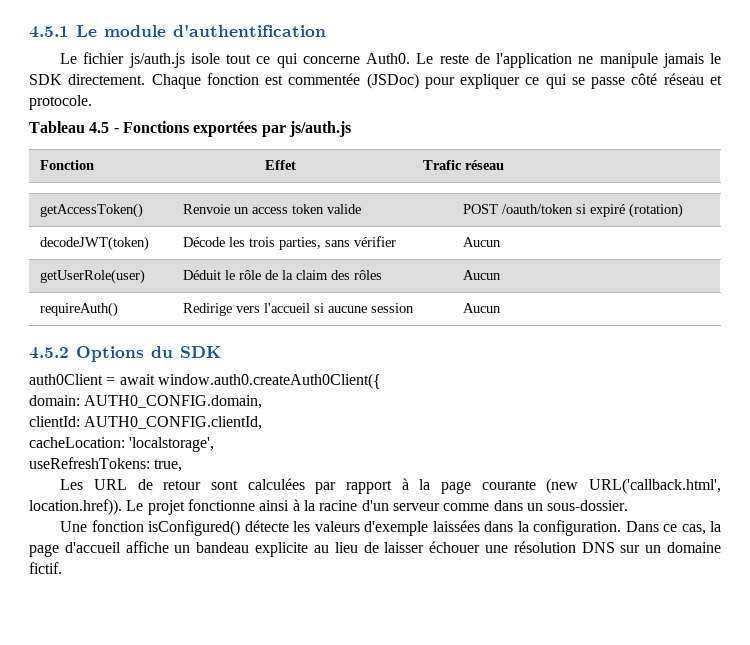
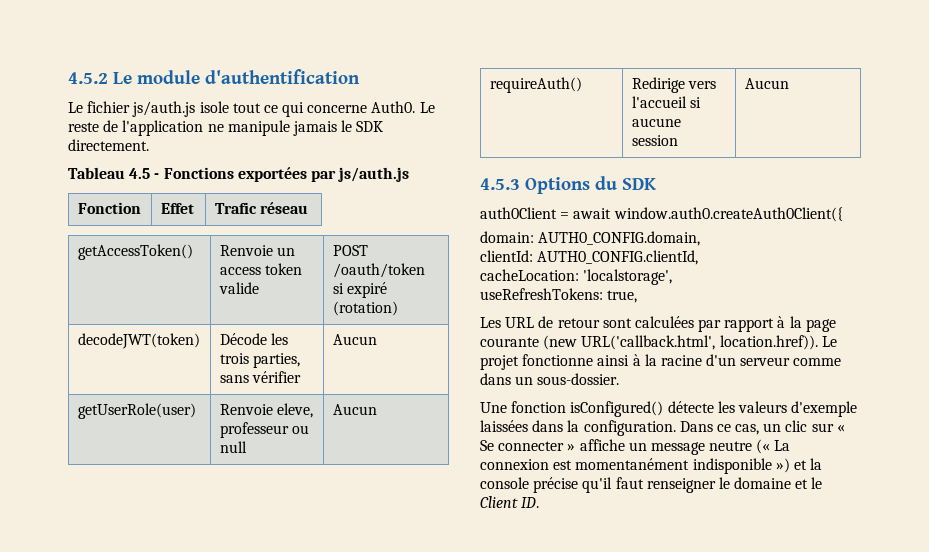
[29,26,69,38] 4.5.1 -> [68,72,108,84] 4.5.2
[151,73,722,89] [29,95,92,110] Chaque fonction est commentée (JSDoc) pour expliquer ce qui se passe côté réseau et protocole. -> (149, 145) none
[183,270,383,280] Déduit le rôle de la claim des rôles -> [219,403,314,418] [219,422,310,438] [219,441,247,453] Renvoie eleve, professeur ou null
[29,347,69,359] 4.5.2 -> [480,178,520,190] 4.5.3
[709,521,721,532] [29,541,721,557] [29,562,62,574] la page d'accueil affiche un bandeau explicite au lieu de laisser échouer une résolution DNS sur un domaine fictif. -> [763,420,845,432] [480,439,791,455] [480,458,823,474] [480,477,823,493] [480,496,540,508] un clic sur « Se connecter » affiche un message neutre (« La connexion est momentanément indisponible ») et la console précise qu'il faut renseigner le domaine et le Client ID.

